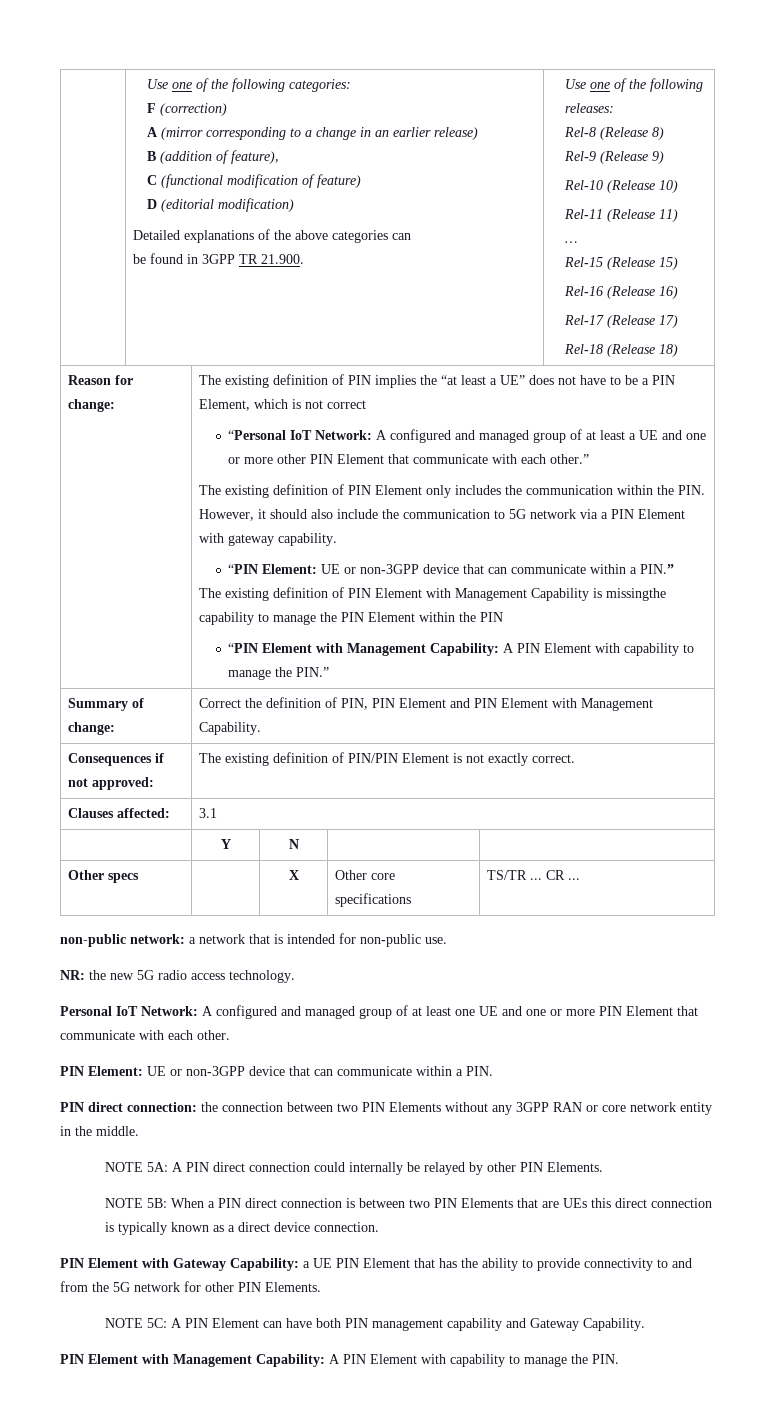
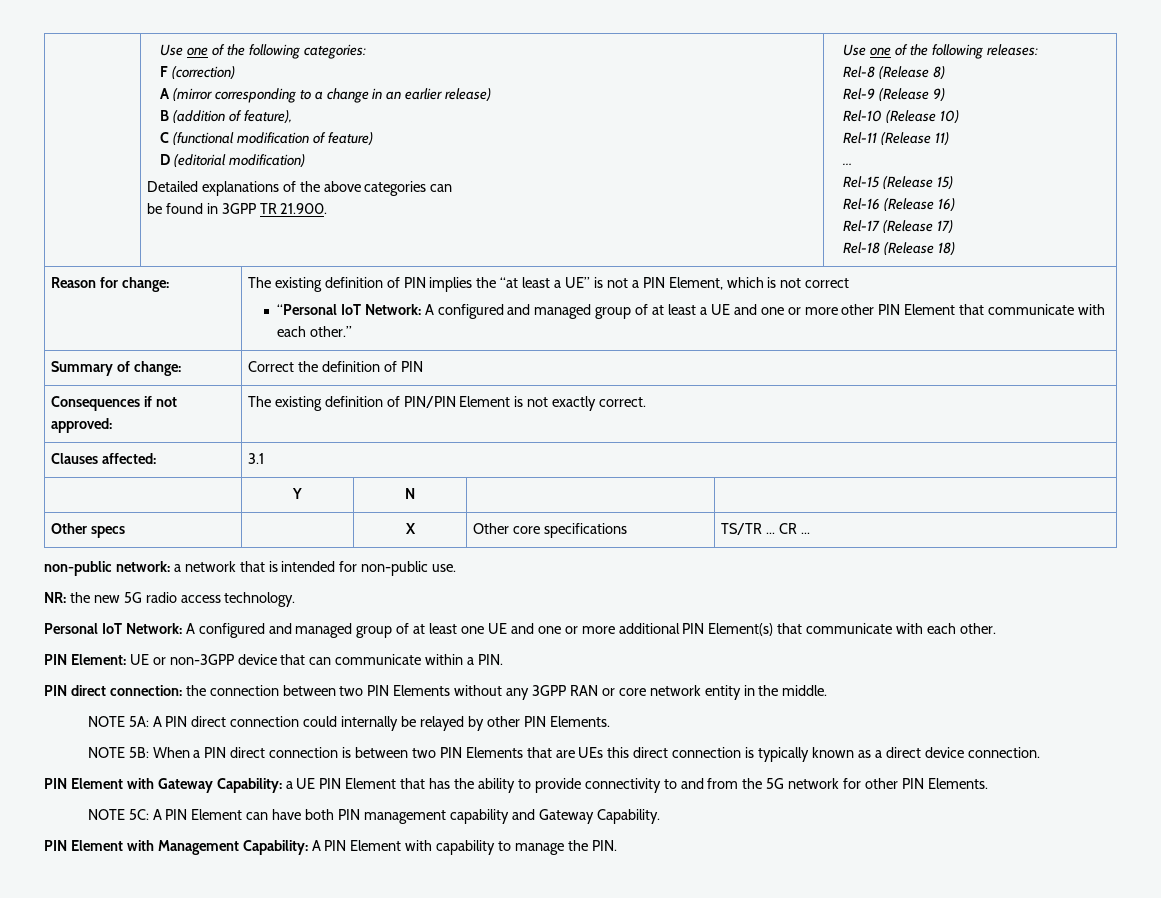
[529,375,639,385] does not have to be -> [593,277,628,288] is not
[199,484,706,498] [199,509,686,521] [199,533,338,546] [228,564,675,574] [199,587,667,601] [199,612,504,625] [228,643,695,656] [228,667,330,680] // The existing definition of PIN Element only includes the communication within the PIN. However, it should also include the communication to 5G network via a PIN Element with gateway capability. // “PIN Element: UE or non-3GPP device that can communicate within a PIN.” // The existing definition of PIN Element with Management Capability is missingthe capability to manage the PIN Element within the PIN // “PIN Element with Management Capability: A PIN Element with capability to manage the PIN.” -> (352, 331) none
[341,698,654,711] [199,722,262,735] PIN, PIN Element and PIN Element with Management Capability. -> [400,361,423,372] PIN
[599,1006,673,1016] PIN Element -> [618,623,774,636] additional PIN Element(s)

